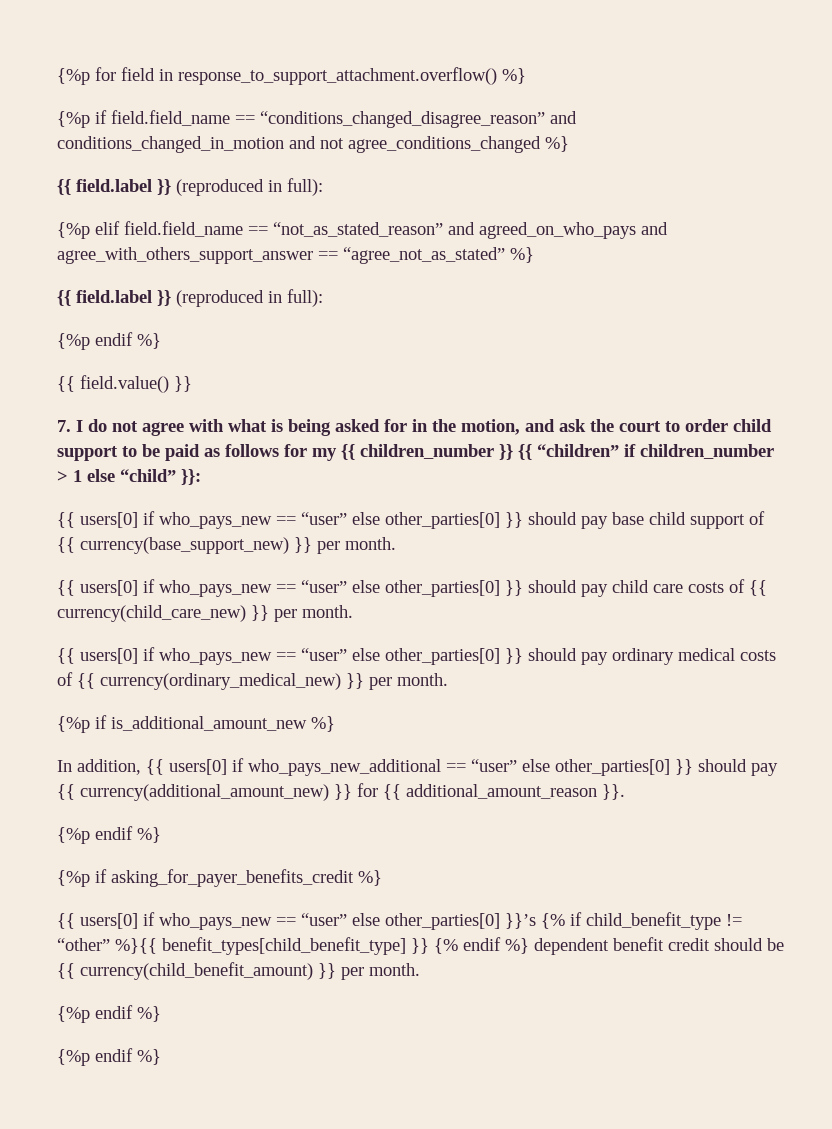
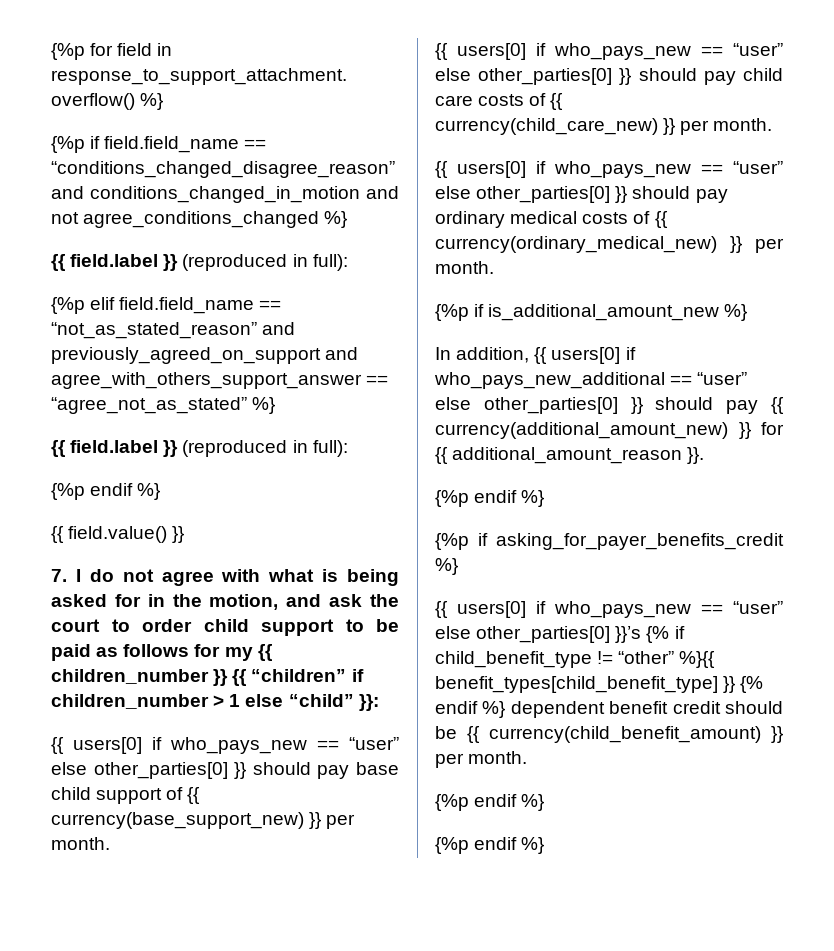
[479,222,636,239] agreed_on_who_pays -> [51,347,321,364] previously_agreed_on_support

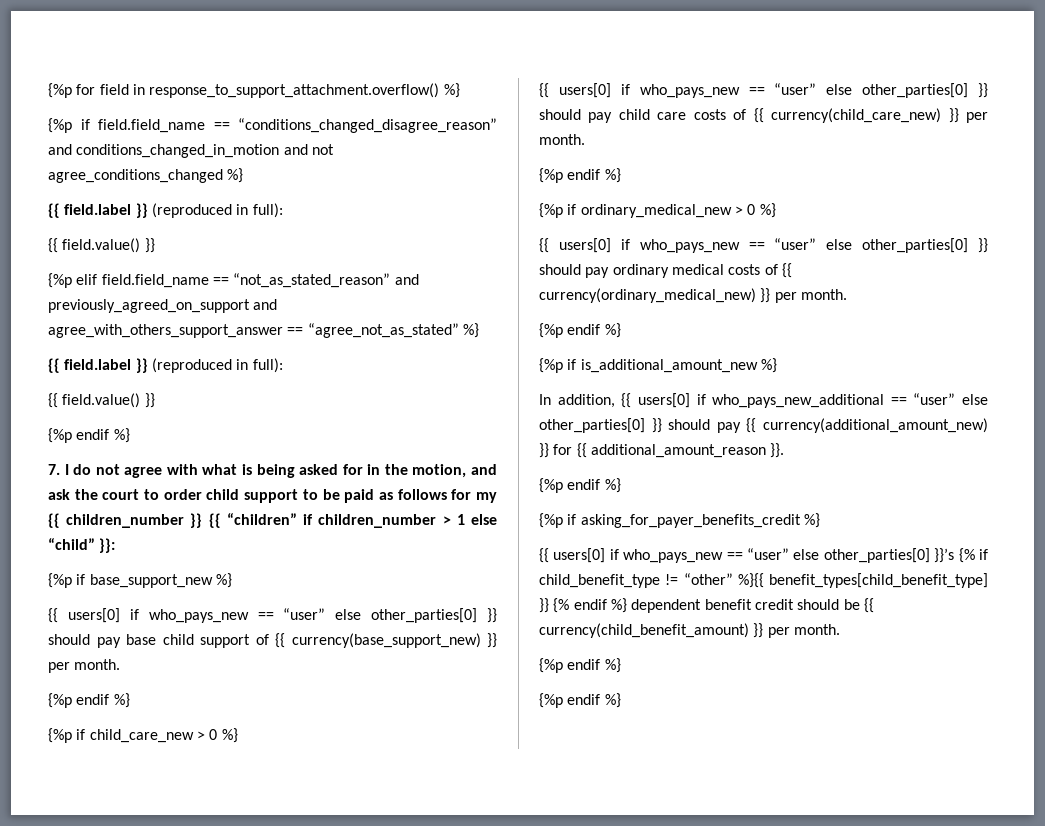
(348, 262) none -> [48,238,155,253] // {{ field.value() }}
[51,483,161,500] [51,526,185,543] // {%p endif %} // {{ field.value() }} -> [48,393,155,408] [48,428,130,443] // {{ field.value() }} // {%p endif %}
(379, 702) none -> [48,573,232,588] // {%p if base_support_new %}
(110, 843) none -> [48,693,130,708] [48,728,238,743] // {%p endif %} // {%p if child_care_new > 0 %}
(773, 124) none -> [539,168,621,183] [539,203,776,218] // {%p endif %} // {%p if ordinary_medical_new > 0 %}
(494, 267) none -> [539,323,621,338] // {%p endif %}

